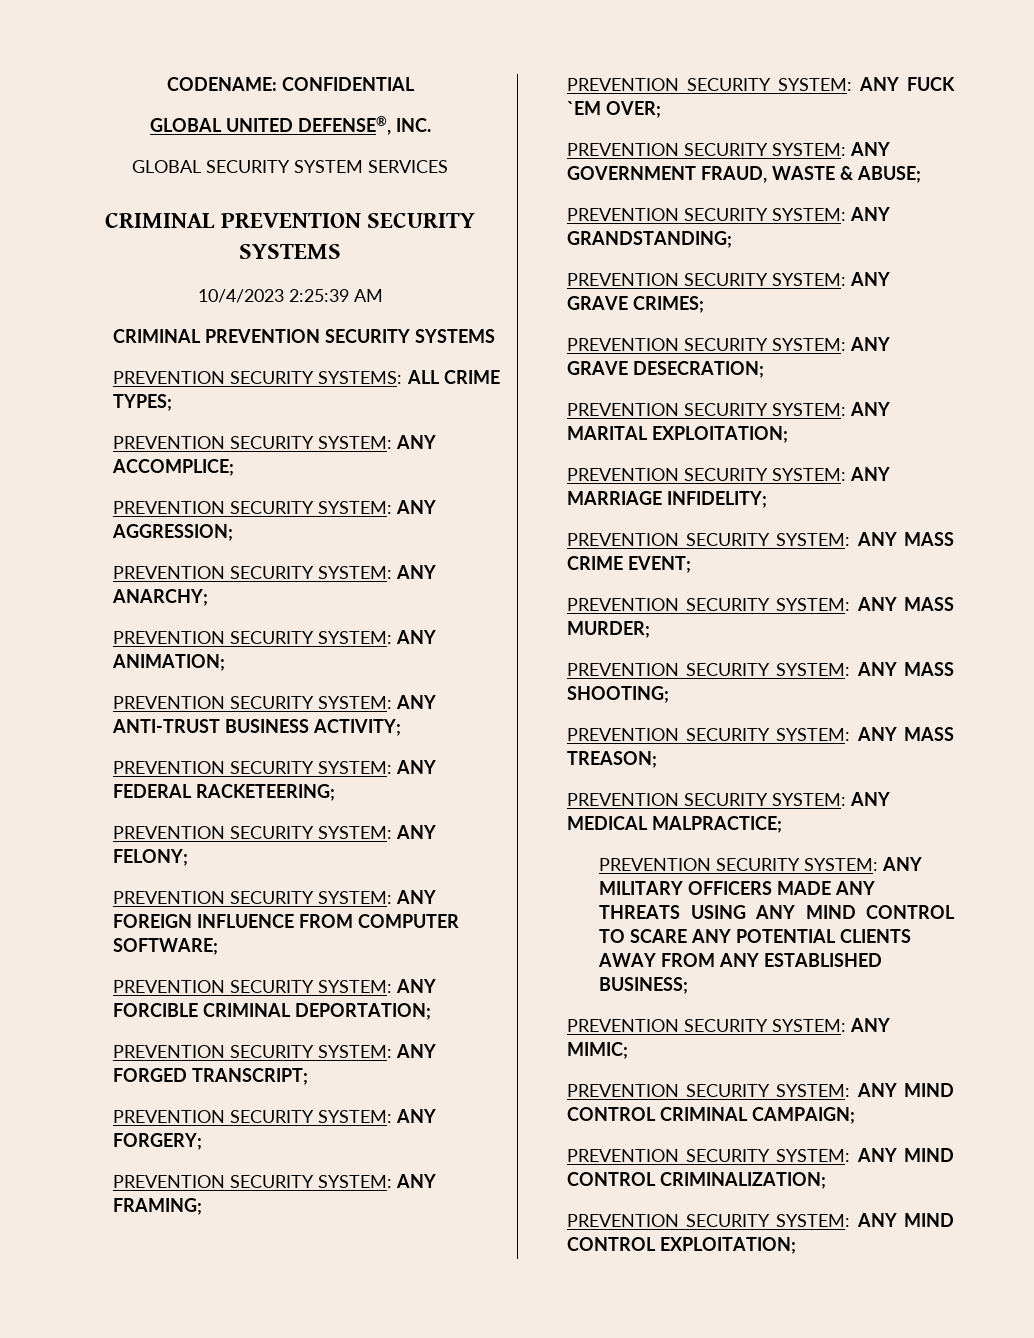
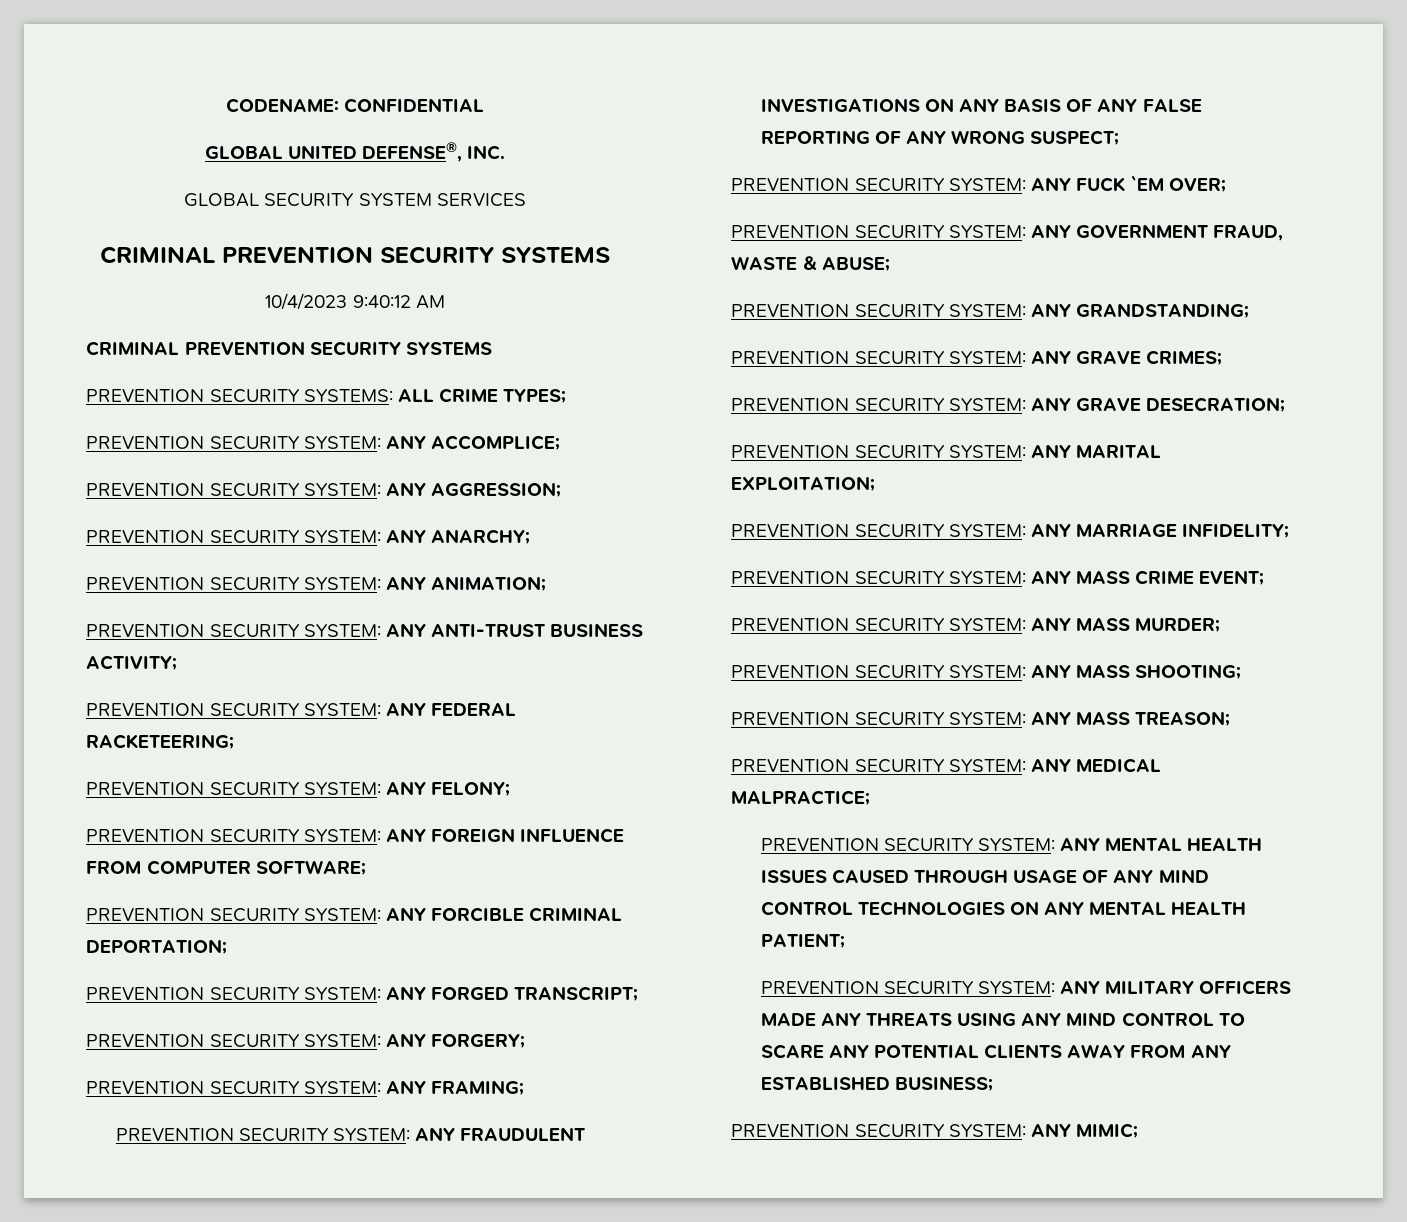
[288,289,349,302] 2:25:39 -> [352,295,411,308] 9:40:12
(202, 1206) none -> [115,1127,586,1142] [760,98,1202,112] [760,130,1120,145] // PREVENTION SECURITY SYSTEM: ANY FRAUDULENT INVESTIGATIONS ON ANY BASIS OF ANY FALSE REPORTING OF ANY WRONG SUSPECT;
(782, 824) none -> [760,837,1263,852] [760,869,1209,884] [760,901,1247,916] [760,933,845,948] // PREVENTION SECURITY SYSTEM: ANY MENTAL HEALTH ISSUES CAUSED THROUGH USAGE OF ANY MIND CONTROL TECHNOLOGIES ON ANY MENTAL HEALTH PATIENT;
[566,1083,954,1097] [566,1107,855,1124] [566,1148,954,1162] [566,1172,826,1189] [566,1213,954,1227] [566,1237,796,1254] // PREVENTION SECURITY SYSTEM: ANY MIND CONTROL CRIMINAL CAMPAIGN; // PREVENTION SECURITY SYSTEM: ANY MIND CONTROL CRIMINALIZATION; // PREVENTION SECURITY SYSTEM: ANY MIND CONTROL EXPLOITATION; -> (1138, 1130) none

